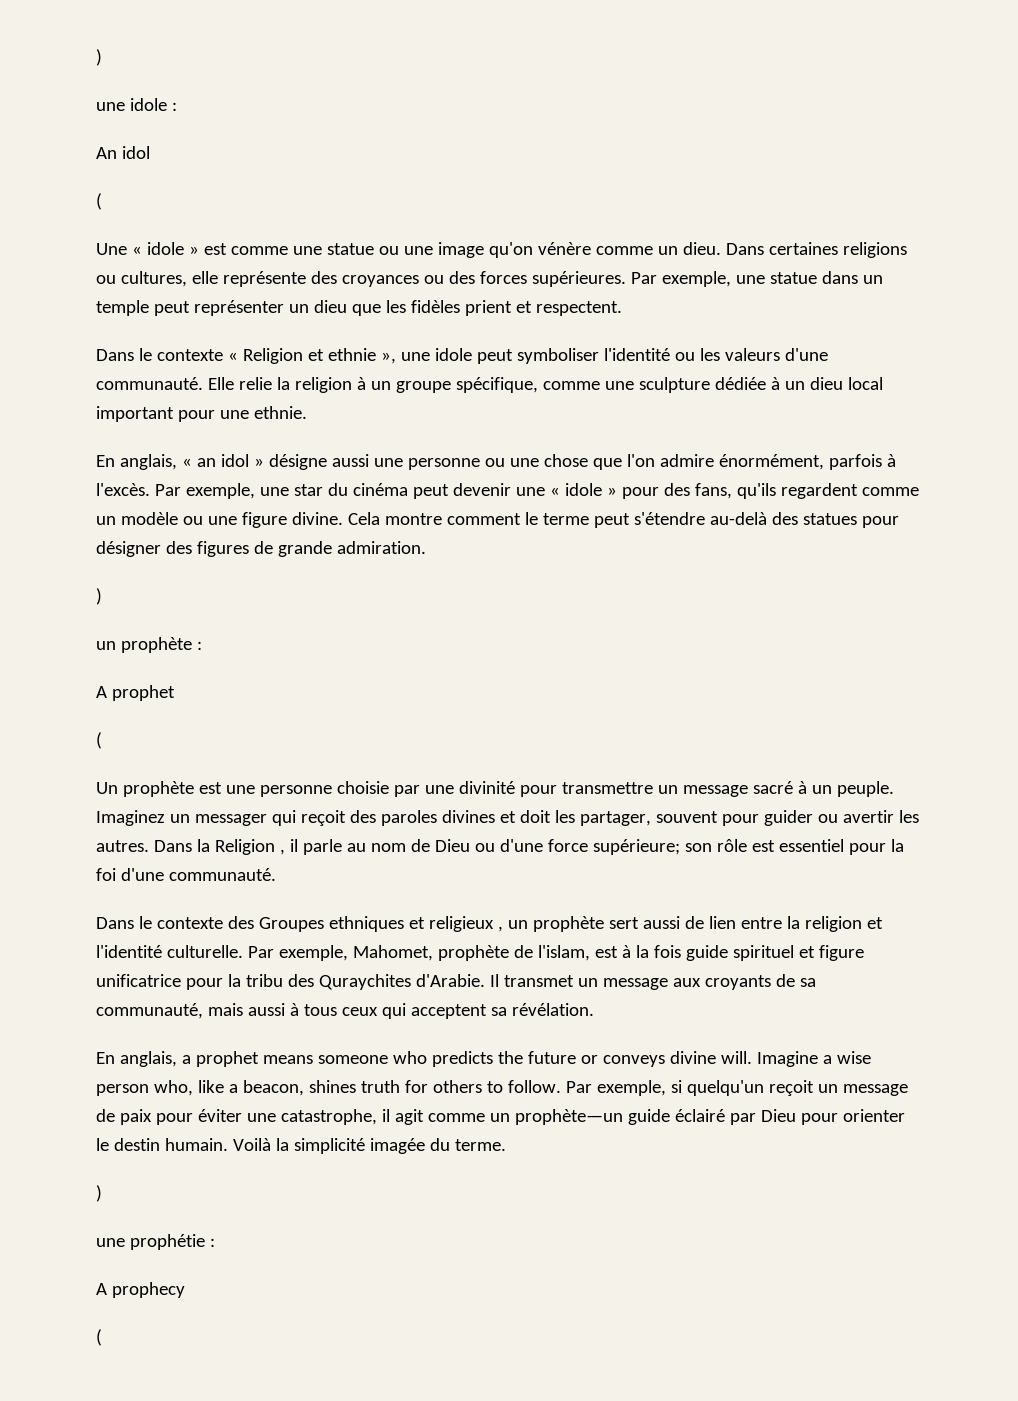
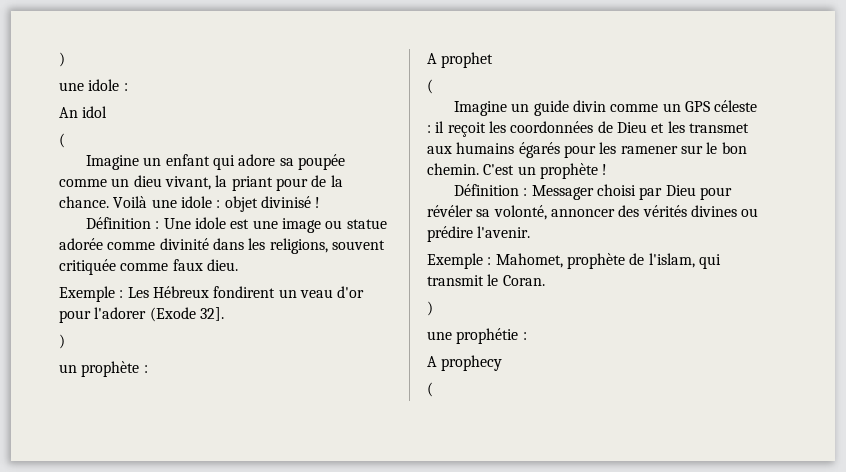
[96,242,907,258] [96,271,883,287] [96,300,622,316] [96,348,828,364] [96,377,883,393] [96,406,307,422] [96,454,896,470] [96,483,919,499] [96,512,899,528] [96,541,426,557] Une « idole » est comme une statue ou une image qu'on vénère comme un dieu. Dans certaines religions ou cultures, elle représente des croyances ou des forces supérieures. Par exemple, une statue dans un temple peut représenter un dieu que les fidèles prient et respectent. // Dans le contexte « Religion et ethnie », une idole peut symboliser l'identité ou les valeurs d'une communauté. Elle relie la religion à un groupe spécifique, comme une sculpture dédiée à un dieu local important pour une ethnie. // En anglais, « an idol » désigne aussi une personne ou une chose que l'on admire énormément, parfois à l'excès. Par exemple, une star du cinéma peut devenir une « idole » pour des fans, qu'ils regardent comme un modèle ou une figure divine. Cela montre comment le terme peut s'étendre au-delà des statues pour désigner des figures de grande admiration. -> [86,154,346,170] [59,175,343,191] [59,196,321,212] [86,217,387,233] [59,238,385,254] [59,259,238,275] [59,286,365,302] [59,307,224,323] Imagine un enfant qui adore sa poupée comme un dieu vivant, la priant pour de la chance. Voilà une idole : objet divinisé ! // Définition : Une idole est une image ou statue adorée comme divinité dans les religions, souvent critiquée comme faux dieu. // Exemple : Les Hébreux fondirent un veau d'or pour l'adorer (Exode 32].
[96,781,894,797] [96,810,919,826] [96,839,904,855] [96,868,276,881] [96,916,883,932] [96,945,864,961] [96,974,816,990] [96,1003,594,1019] [96,1051,871,1067] [96,1080,908,1096] [96,1109,905,1125] [96,1138,506,1154] Un prophète est une personne choisie par une divinité pour transmettre un message sacré à un peuple. Imaginez un messager qui reçoit des paroles divines et doit les partager, souvent pour guider ou avertir les autres. Dans la Religion , il parle au nom de Dieu ou d'une force supérieure; son rôle est essentiel pour la foi d'une communauté. // Dans le contexte des Groupes ethniques et religieux , un prophète sert aussi de lien entre la religion et l'identité culturelle. Par exemple, Mahomet, prophète de l'islam, est à la fois guide spirituel et figure unificatrice pour la tribu des Quraychites d'Arabie. Il transmet un message aux croyants de sa communauté, mais aussi à tous ceux qui acceptent sa révélation. // En anglais, a prophet means someone who predicts the future or conveys divine will. Imagine a wise person who, like a beacon, shines truth for others to follow. Par exemple, si quelqu'un reçoit un message de paix pour éviter une catastrophe, il agit comme un prophète—un guide éclairé par Dieu pour orienter le destin humain. Voilà la simplicité imagée du terme. -> [454,100,758,116] [427,121,749,137] [427,142,747,158] [427,163,608,179] [454,184,733,200] [427,205,759,220] [427,226,531,242] [427,253,721,269] [427,274,545,286] Imagine un guide divin comme un GPS céleste : il reçoit les coordonnées de Dieu et les transmet aux humains égarés pour les ramener sur le bon chemin. C'est un prophète ! // Définition : Messager choisi par Dieu pour révéler sa volonté, annoncer des vérités divines ou prédire l'avenir. // Exemple : Mahomet, prophète de l'islam, qui transmit le Coran.

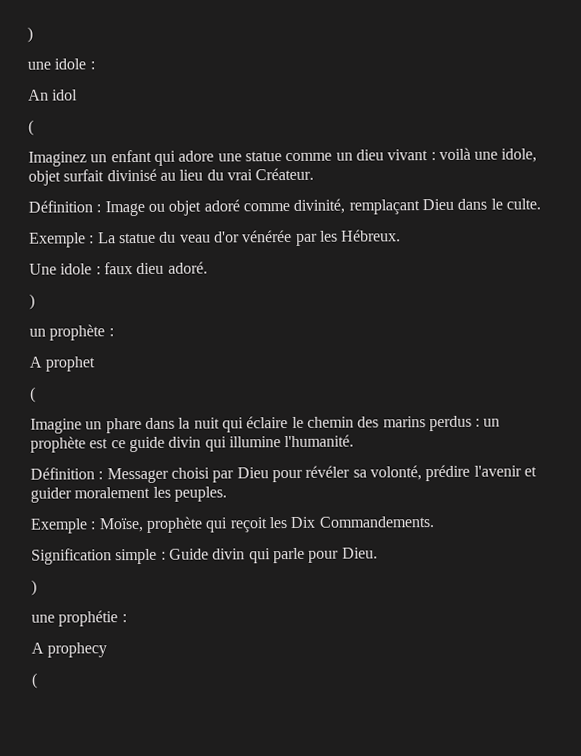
[86,155,140,170] Imagine -> [28,151,87,167] Imaginez
[279,154,346,170] sa poupée -> [217,151,282,162] une statue
[164,175,343,191] [59,196,321,212] [86,217,387,233] [59,238,385,254] [59,259,238,275] [59,286,365,302] [59,307,224,323] vivant, la priant pour de la chance. Voilà une idole : objet divinisé ! // Définition : Une idole est une image ou statue adorée comme divinité dans les religions, souvent critiquée comme faux dieu. // Exemple : Les Hébreux fondirent un veau d'or pour l'adorer (Exode 32]. -> [387,147,538,163] [28,167,315,186] [28,198,541,217] [29,229,402,248] [29,261,208,275] vivant : voilà une idole, objet surfait divinisé au lieu du vrai Créateur. // Définition : Image ou objet adoré comme divinité, remplaçant Dieu dans le culte. // Exemple : La statue du veau d'or vénérée par les Hébreux. // Une idole : faux dieu adoré.
[533,100,758,116] [427,121,749,137] [427,142,747,158] [427,163,608,179] guide divin comme un GPS céleste : il reçoit les coordonnées de Dieu et les transmet aux humains égarés pour les ramener sur le bon chemin. C'est un prophète ! -> [105,415,501,434] [30,434,355,453] phare dans la nuit qui éclaire le chemin des marins perdus : un prophète est ce guide divin qui illumine l'humanité.
[550,205,759,217] [427,226,531,242] [427,253,721,269] [427,274,545,286] annoncer des vérités divines ou prédire l'avenir. // Exemple : Mahomet, prophète de l'islam, qui transmit le Coran. -> [425,464,537,482] [30,486,227,503] [30,516,434,534] [31,547,378,565] prédire l'avenir et guider moralement les peuples. // Exemple : Moïse, prophète qui reçoit les Dix Commandements. // Signification simple : Guide divin qui parle pour Dieu.

